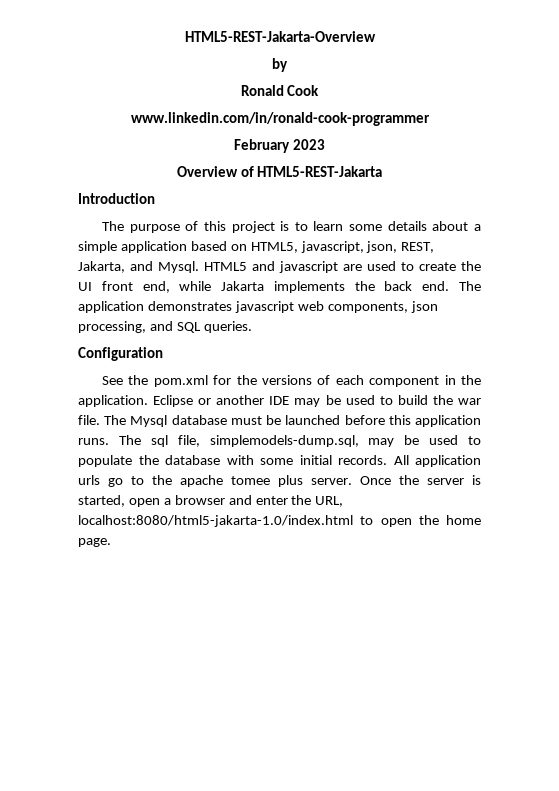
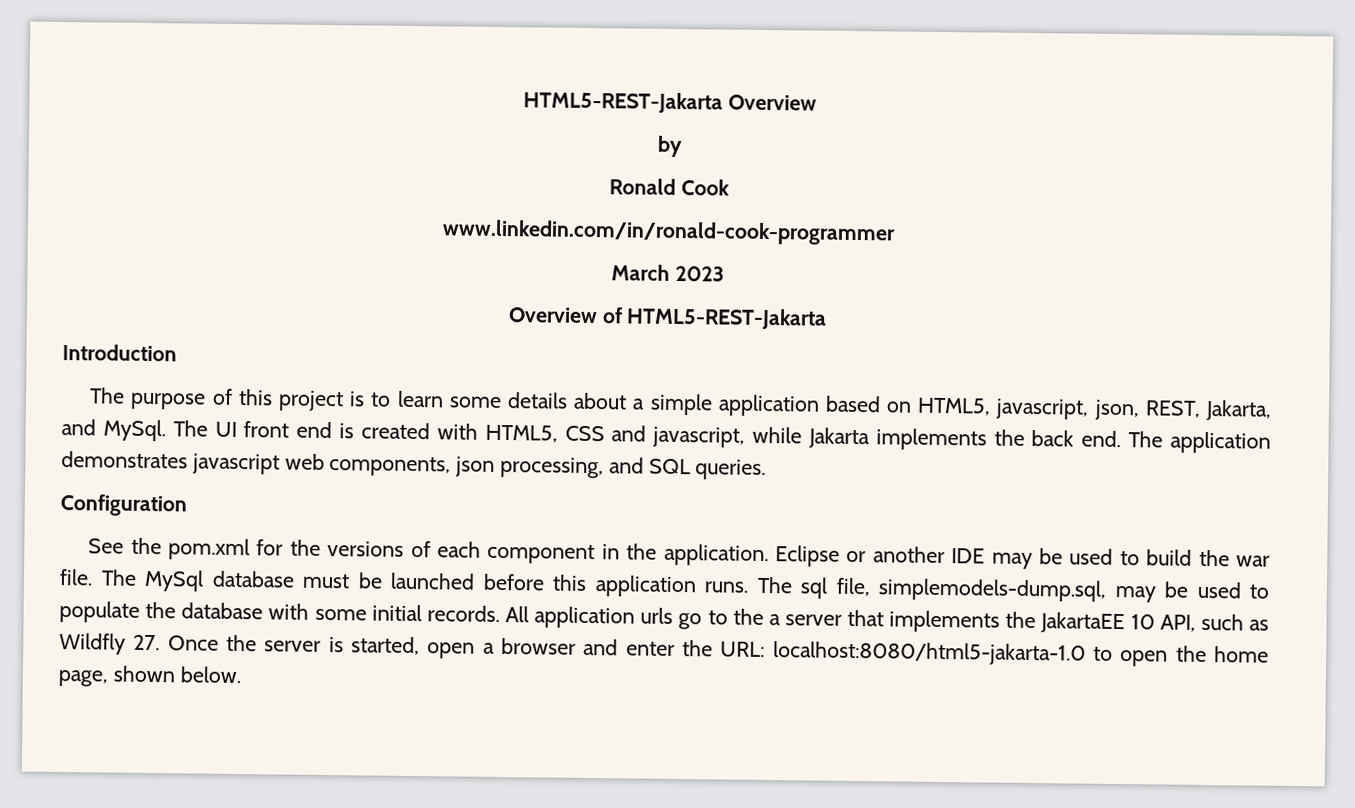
[184,31,376,42] HTML5-REST-Jakarta-Overview -> [523,91,817,114] HTML5-REST-Jakarta Overview
[234,139,291,153] February -> [611,264,671,281] March
[158,261,481,273] [78,281,170,293] Mysql. HTML5 and javascript are used to create the UI front end, -> [102,419,746,448] MySql. The UI front end is created with HTML5, CSS and javascript,
[130,415,168,427] Mysql -> [144,569,204,592] MySql
[180,475,352,487] apache tomee plus server. -> [768,609,1270,634] [59,633,161,655] a server that implements the JakartaEE 10 API, such as Wildfly 27.
[315,496,344,507] [78,515,353,527] URL, localhost:8080/html5-jakarta-1.0/index.html -> [720,641,1086,666] URL: localhost:8080/html5-jakarta-1.0
[78,538,111,547] page. -> [58,665,241,687] page, shown below.

